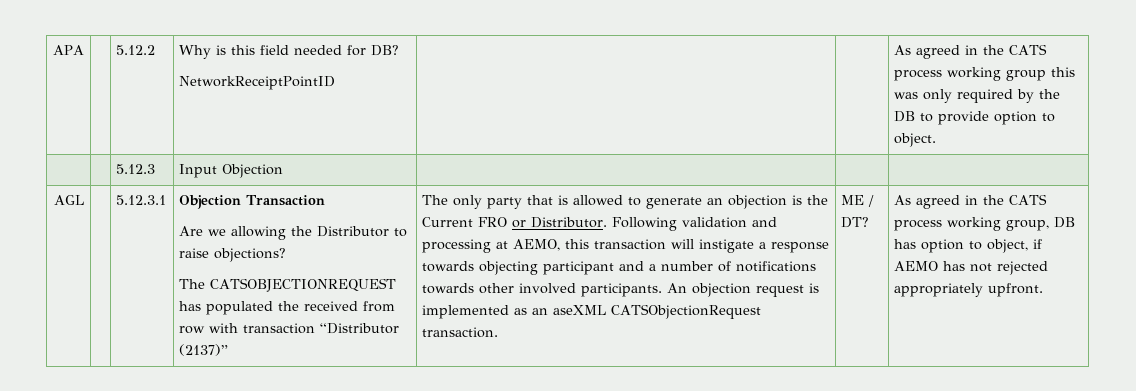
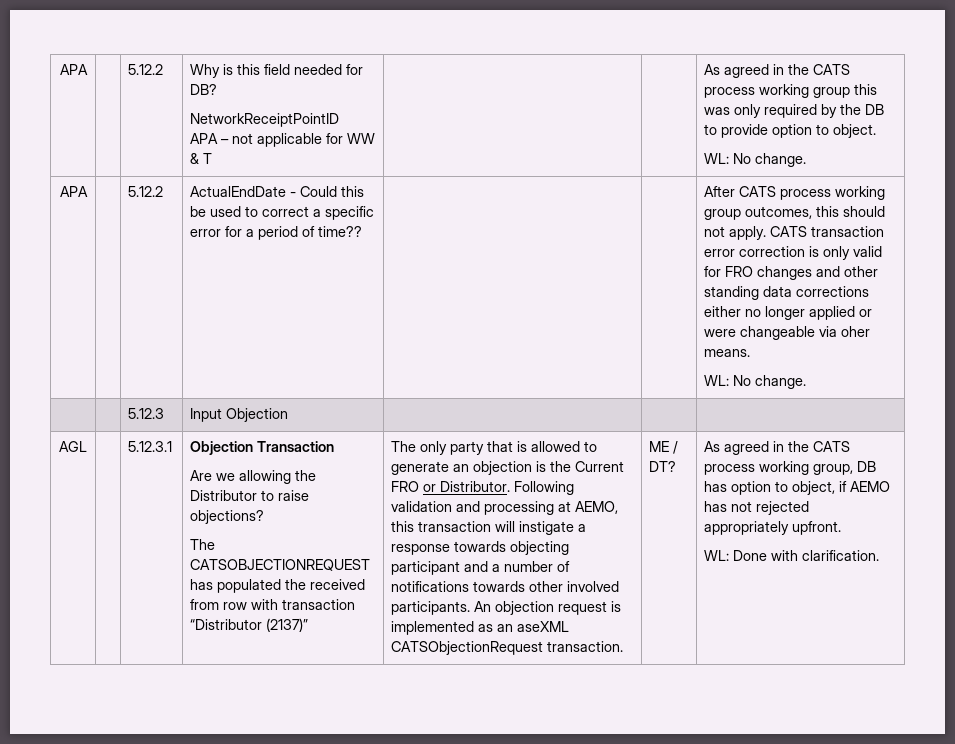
(336, 83) none -> [190,133,376,147] [190,153,213,164] // APA – not applicable for WW & T
(937, 140) none -> [704,153,807,167] [59,186,88,197] [128,186,164,197] [190,186,365,197] [190,206,375,220] [190,226,363,240] [704,186,886,200] [704,206,886,220] [704,226,885,240] [704,246,883,260] [704,266,879,280] [704,286,870,300] [704,306,873,320] [704,326,871,340] [704,349,751,357] [704,375,807,389] // WL: No change. // APA | | 5.12.2 | ActualEndDate - Could this be used to correct a specific error for a period of time?? | | | After CATS process working group outcomes, this should not apply. CATS transaction error correction is only valid for FRO changes and other standing data corrections either no longer applied or were changeable via oher means. // WL: No change.
(1044, 290) none -> [704,550,880,561] // WL: Done with clarification.

